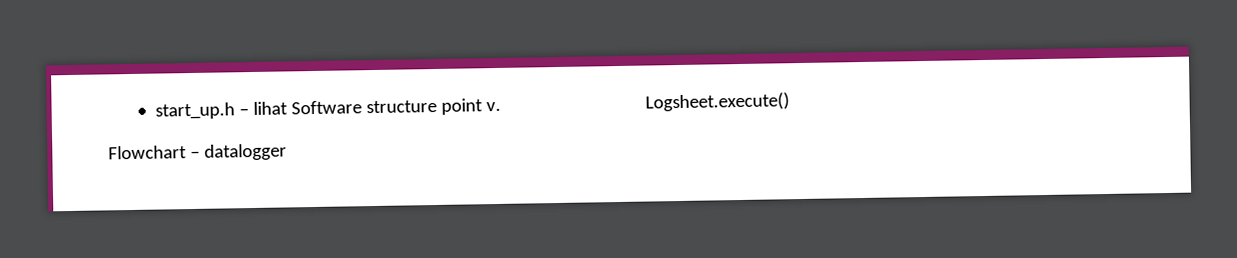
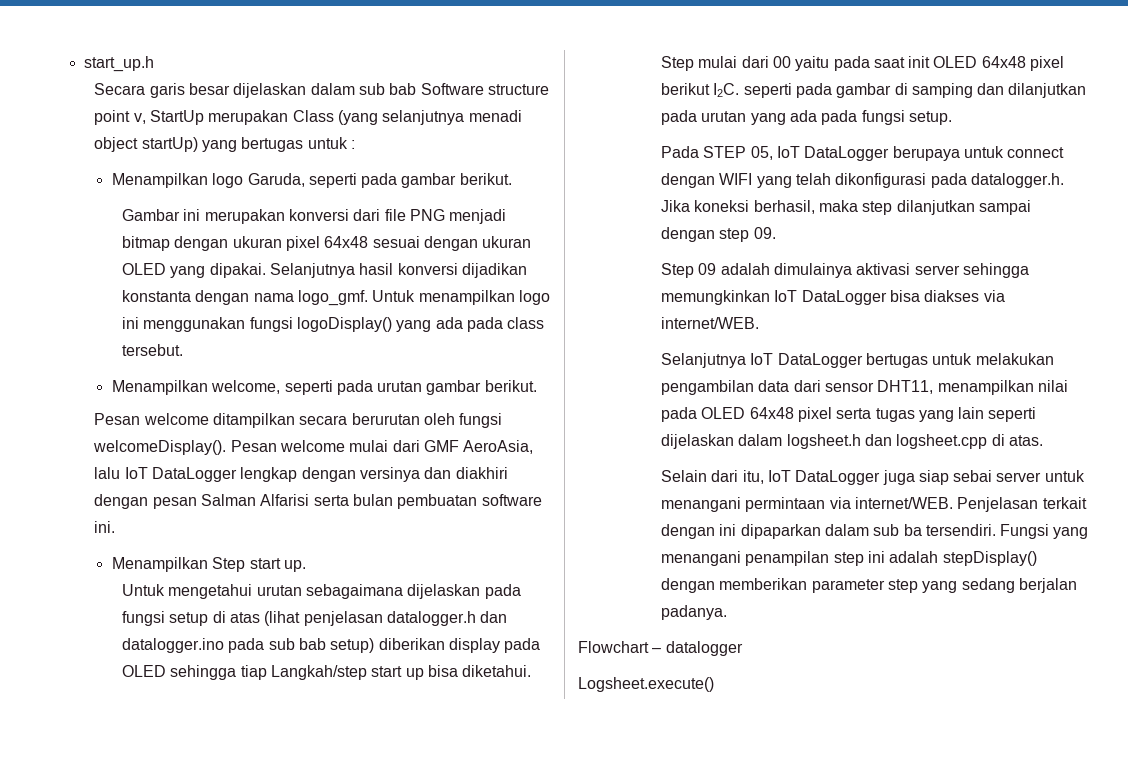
[239,98,502,116] – lihat Software structure point v. -> [94,83,549,98] [94,110,522,125] [94,137,355,152] [111,173,512,188] [121,209,507,224] [121,236,532,251] [121,263,527,278] [121,290,550,306] [121,317,545,332] [121,344,183,356] [111,380,537,395] [94,413,503,428] [93,440,534,455] [94,467,508,482] [94,494,542,509] [94,521,116,533] [111,557,306,572] [121,584,521,599] [121,611,508,626] [121,638,541,653] [121,665,532,680] [660,56,1065,71] [660,83,1087,98] [660,110,952,125] [660,146,1065,161] [660,173,1064,188] [660,200,1031,215] [660,227,776,242] [660,263,1029,278] [660,290,1005,305] [660,317,759,329] [660,353,1054,368] [660,380,1068,395] [660,407,1037,422] [660,434,1043,449] [660,470,1085,485] [660,497,1087,512] [660,524,1089,539] [660,551,1037,566] [660,578,1077,593] [660,605,727,620] // Secara garis besar dijelaskan dalam sub bab Software structure point v, StartUp merupakan Class (yang selanjutnya menadi object startUp) yang bertugas untuk : // Menampilkan logo Garuda, seperti pada gambar berikut. // Gambar ini merupakan konversi dari file PNG menjadi bitmap dengan ukuran pixel 64x48 sesuai dengan ukuran OLED yang dipakai. Selanjutnya hasil konversi dijadikan konstanta dengan nama logo_gmf. Untuk menampilkan logo ini menggunakan fungsi logoDisplay() yang ada pada class tersebut. // Menampilkan welcome, seperti pada urutan gambar berikut. // Pesan welcome ditampilkan secara berurutan oleh fungsi welcomeDisplay(). Pesan welcome mulai dari GMF AeroAsia, lalu IoT DataLogger lengkap dengan versinya dan diakhiri dengan pesan Salman Alfarisi serta bulan pembuatan software ini. // Menampilkan Step start up. // Untuk mengetahui urutan sebagaimana dijelaskan pada fungsi setup di atas (lihat penjelasan datalogger.h dan datalogger.ino pada sub bab setup) diberikan display pada OLED sehingga tiap Langkah/step start up bisa diketahui. Step mulai dari 00 yaitu pada saat init OLED 64x48 pixel berikut I2C. seperti pada gambar di samping dan dilanjutkan pada urutan yang ada pada fungsi setup. // Pada STEP 05, IoT DataLogger berupaya untuk connect dengan WIFI yang telah dikonfigurasi pada datalogger.h. Jika koneksi berhasil, maka step dilanjutkan sampai dengan step 09. // Step 09 adalah dimulainya aktivasi server sehingga memungkinkan IoT DataLogger bisa diakses via internet/WEB. // Selanjutnya IoT DataLogger bertugas untuk melakukan pengambilan data dari sensor DHT11, menampilkan nilai pada OLED 64x48 pixel serta tugas yang lain seperti dijelaskan dalam logsheet.h dan logsheet.cpp di atas. // Selain dari itu, IoT DataLogger juga siap sebai server untuk menangani permintaan via internet/WEB. Penjelasan terkait dengan ini dipaparkan dalam sub ba tersendiri. Fungsi yang menangani penampilan step ini adalah stepDisplay() dengan memberikan parameter step yang sedang berjalan padanya.

